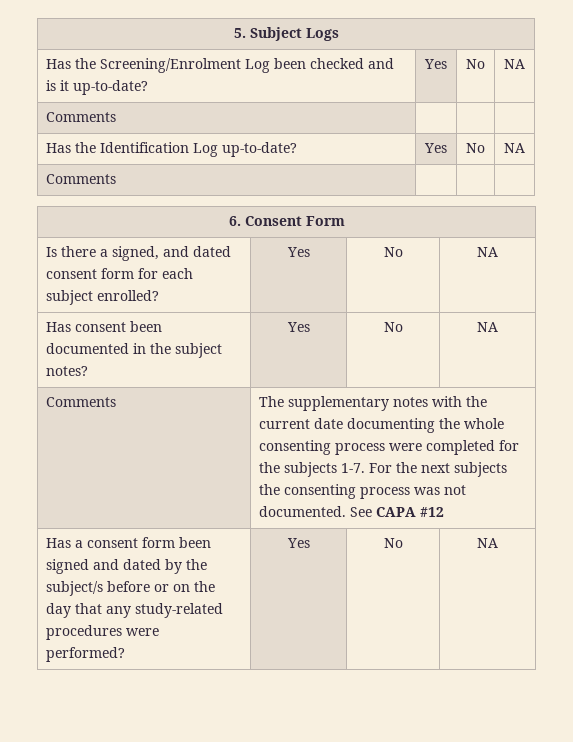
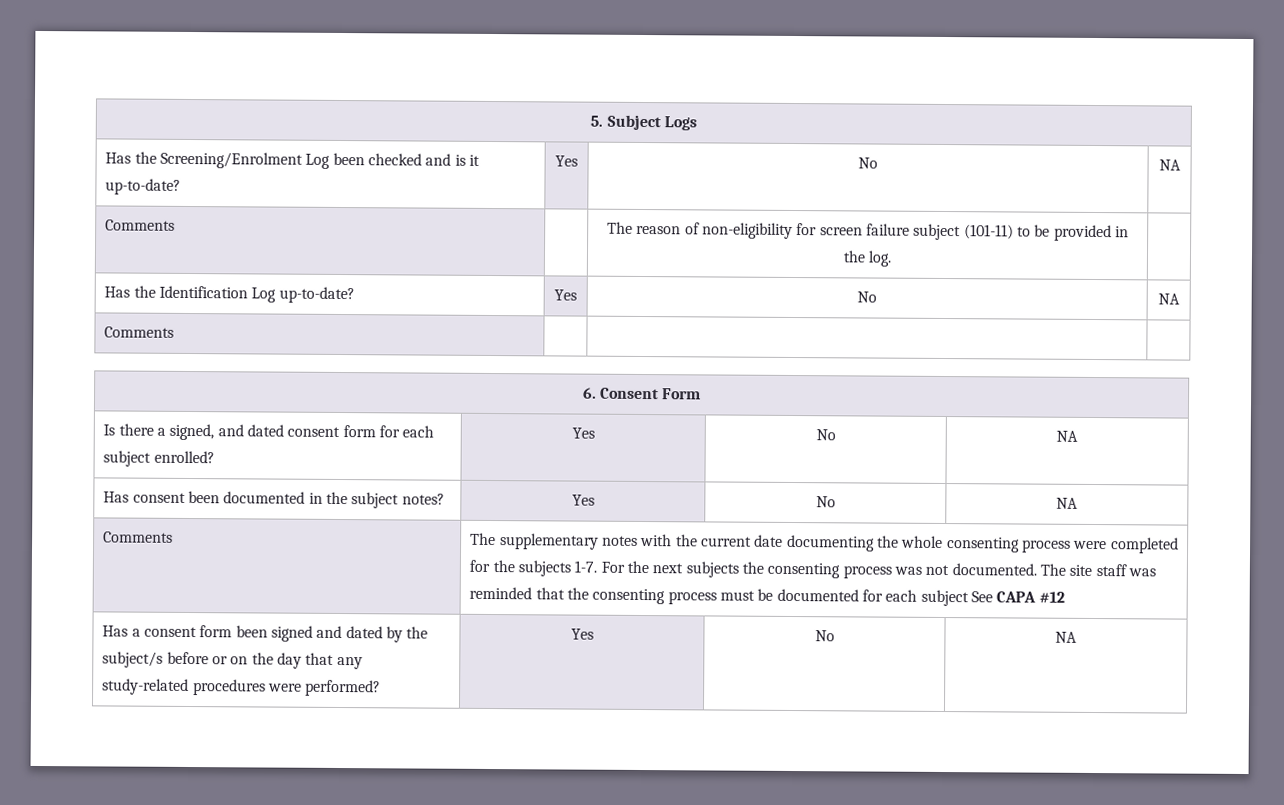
(117, 117) none -> [607,221,1129,242] [842,250,893,267] The reason of non-eligibility for screen failure subject (101-11) to be provided in the log.
(347, 511) none -> [1039,563,1156,577] [469,586,969,607] The site staff was reminded that the consenting process must be documented for each subject

